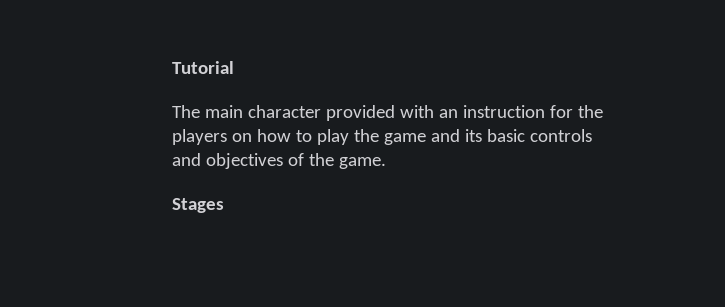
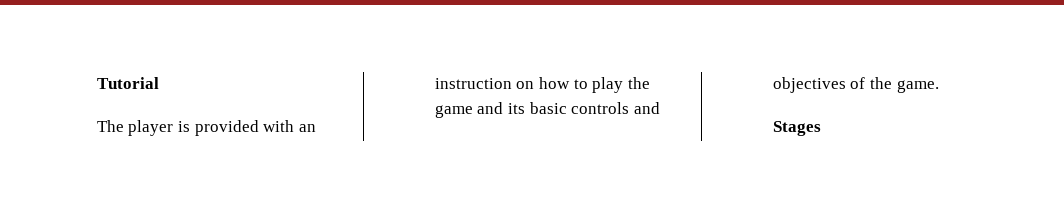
[204,105,321,118] main character -> [128,120,190,136] player is
[549,105,603,118] [171,129,227,145] for the players -> (512, 83) none

